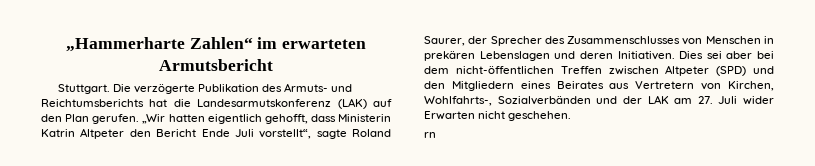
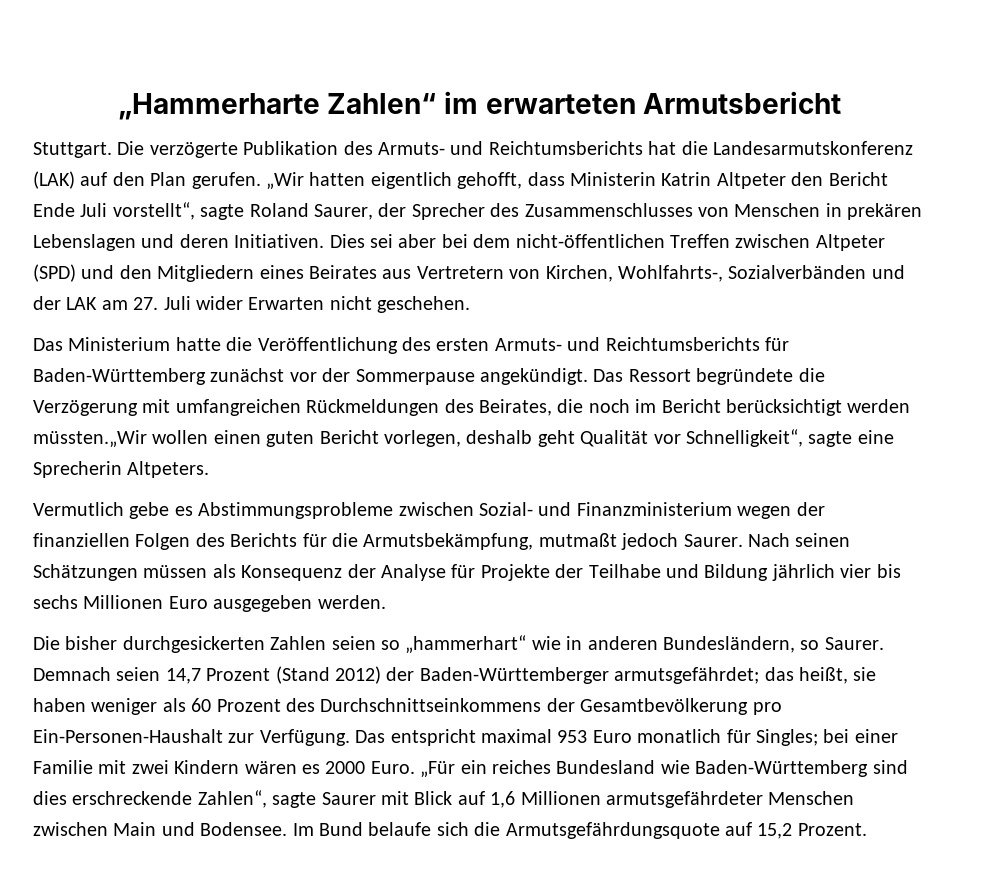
[424,132,436,138] rn -> [33,337,789,354] [33,368,825,385] [33,399,911,416] [33,429,894,448] [33,461,210,478] [33,502,825,519] [33,533,851,550] [33,564,901,581] [33,595,386,612] [33,635,884,654] [33,666,877,684] [33,698,782,715] [33,729,898,746] [33,760,908,778] [33,790,855,808] [33,822,867,839] Das Ministerium hatte die Veröffentlichung des ersten Armuts- und Reichtumsberichts für Baden-Württemberg zunächst vor der Sommerpause angekündigt. Das Ressort begründete die Verzögerung mit umfangreichen Rückmeldungen des Beirates, die noch im Bericht berücksichtigt werden müssten.„Wir wollen einen guten Bericht vorlegen, deshalb geht Qualität vor Schnelligkeit“, sagte eine Sprecherin Altpeters. // Vermutlich gebe es Abstimmungsprobleme zwischen Sozial- und Finanzministerium wegen der finanziellen Folgen des Berichts für die Armutsbekämpfung, mutmaßt jedoch Saurer. Nach seinen Schätzungen müssen als Konsequenz der Analyse für Projekte der Teilhabe und Bildung jährlich vier bis sechs Millionen Euro ausgegeben werden. // Die bisher durchgesickerten Zahlen seien so „hammerhart“ wie in anderen Bundesländern, so Saurer. Demnach seien 14,7 Prozent (Stand 2012) der Baden-Württemberger armutsgefährdet; das heißt, sie haben weniger als 60 Prozent des Durchschnittseinkommens der Gesamtbevölkerung pro Ein-Personen-Haushalt zur Verfügung. Das entspricht maximal 953 Euro monatlich für Singles; bei einer Familie mit zwei Kindern wären es 2000 Euro. „Für ein reiches Bundesland wie Baden-Württemberg sind dies erschreckende Zahlen“, sagte Saurer mit Blick auf 1,6 Millionen armutsgefährdeter Menschen zwischen Main und Bodensee. Im Bund belaufe sich die Armutsgefährdungsquote auf 15,2 Prozent.

